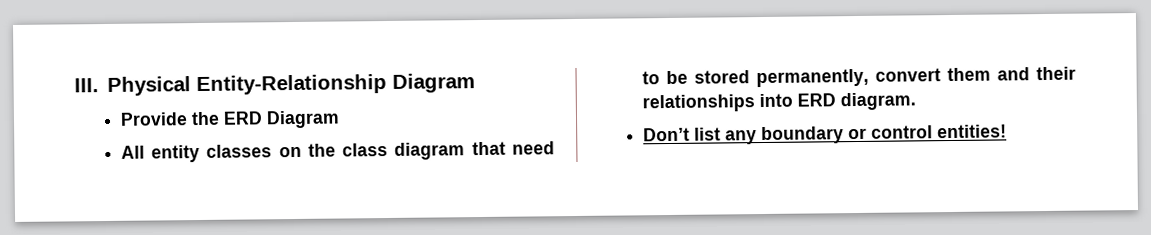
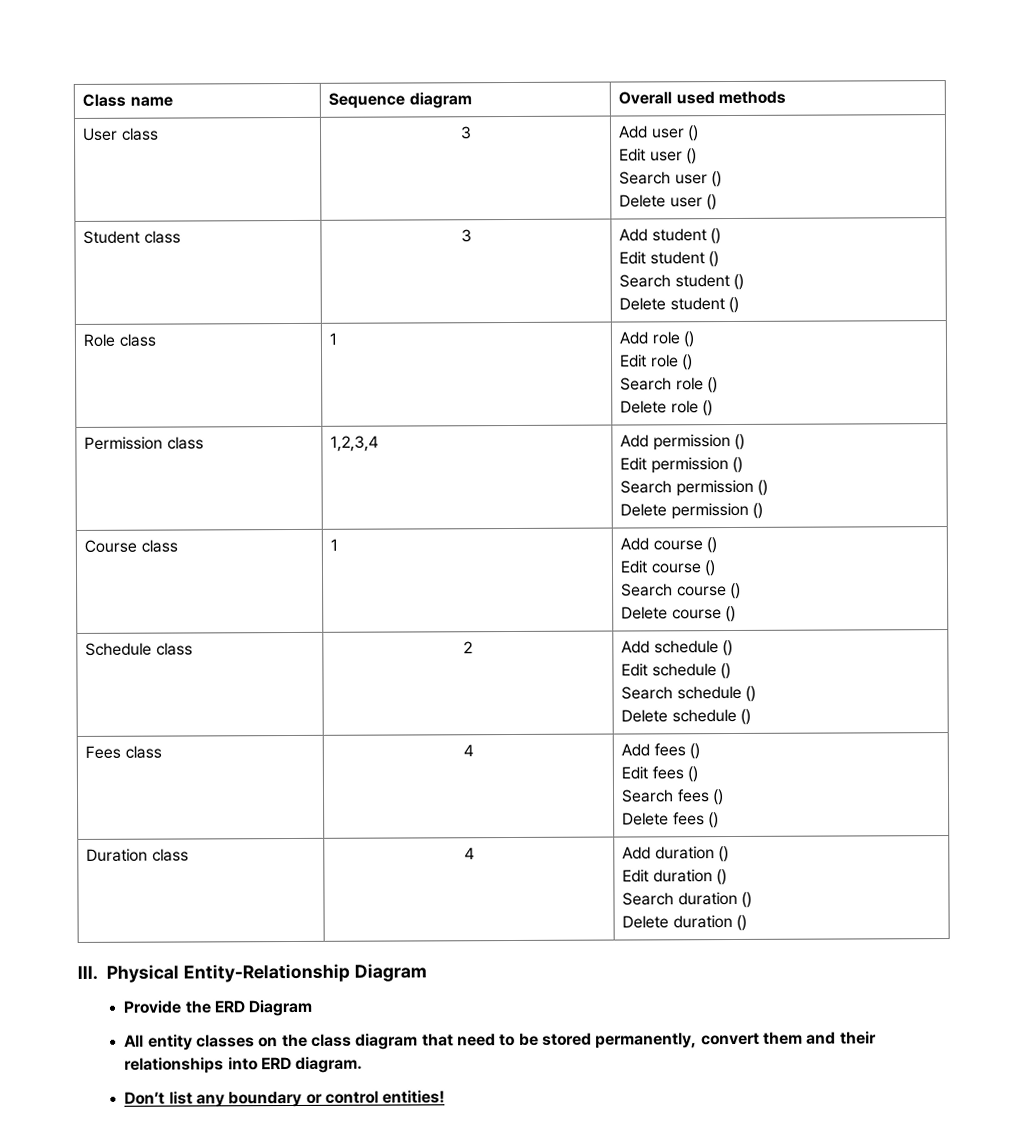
(74, 85) none -> [82,93,173,107] [328,92,472,109] [618,90,787,105] [82,127,159,141] [459,126,472,140] [618,125,700,142] [619,148,698,165] [619,171,723,188] [619,194,718,211] [83,230,181,244] [460,229,472,243] [619,228,722,245] [619,251,720,268] [619,273,745,290] [619,296,740,314] [83,333,156,347] [329,332,338,345] [619,331,695,348] [620,354,694,371] [620,377,719,394] [620,400,714,417] [84,436,204,450] [330,435,380,452] [620,433,746,451] [620,456,744,474] [620,479,769,497] [620,502,764,520] [84,539,178,553] [330,538,339,551] [620,537,718,554] [620,560,717,577] [621,582,742,600] [621,605,737,623] [85,642,193,656] [463,641,473,654] [621,639,734,657] [621,663,732,680] [621,685,757,702] [621,708,752,725] [85,745,162,759] [462,744,474,757] [621,743,701,760] [621,766,699,783] [621,789,725,806] [622,812,720,829] [86,848,189,862] [463,847,475,860] [622,846,730,863] [622,869,728,886] [622,891,753,908] [622,914,748,931] Class name | Sequence diagram | Overall used methods // User class | 3 | Add user () // Edit user () // Search user () // Delete user () // Student class | 3 | Add student () // Edit student () // Search student () // Delete student () // Role class | 1 | Add role () // Edit role () // Search role () // Delete role () // Permission class | 1,2,3,4 | Add permission () // Edit permission () // Search permission () // Delete permission () // Course class | 1 | Add course () // Edit course () // Search course () // Delete course () // Schedule class | 2 | Add schedule () // Edit schedule () // Search schedule () // Delete schedule () // Fees class | 4 | Add fees () // Edit fees () // Search fees () // Delete fees () // Duration class | 4 | Add duration () // Edit duration () // Search duration () // Delete duration () //

